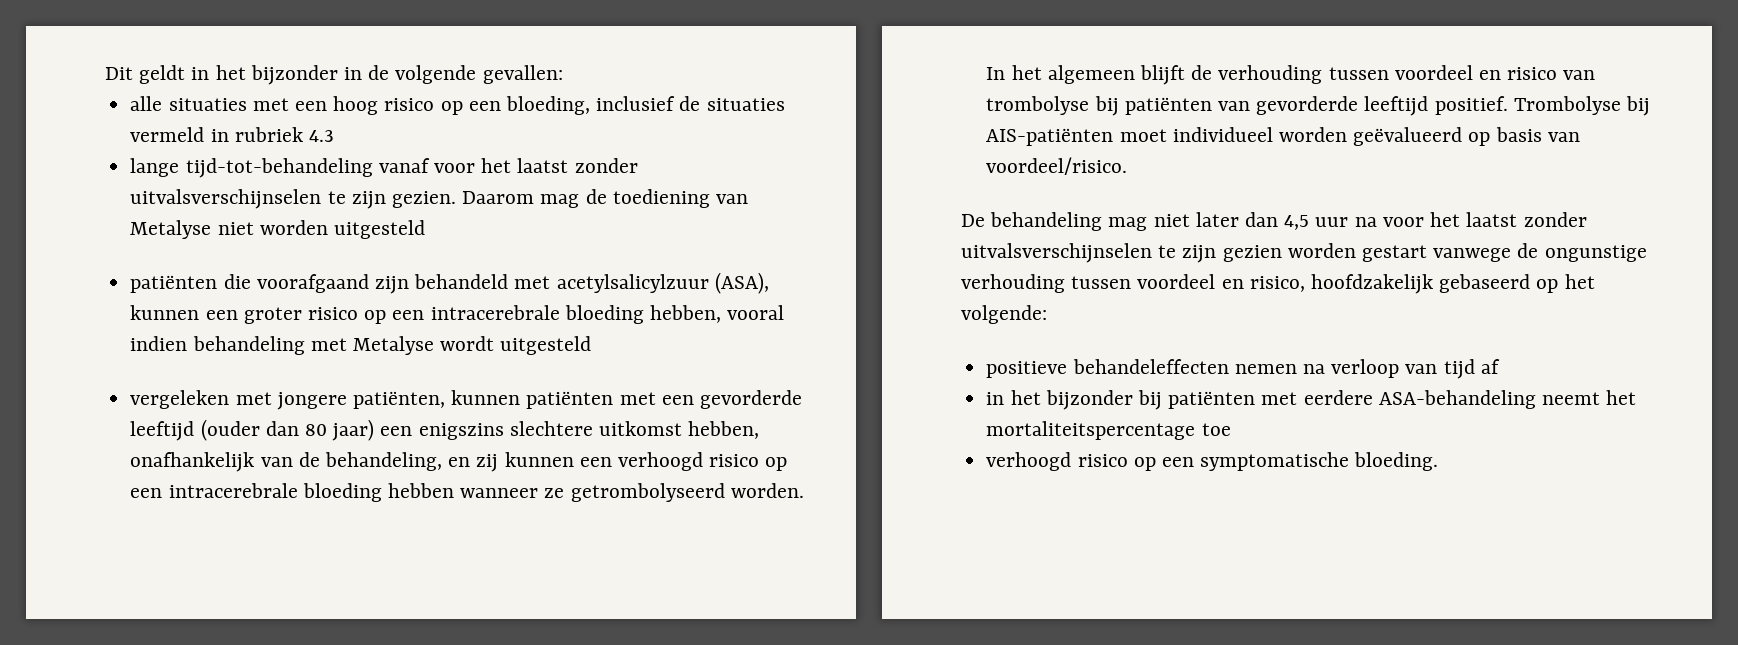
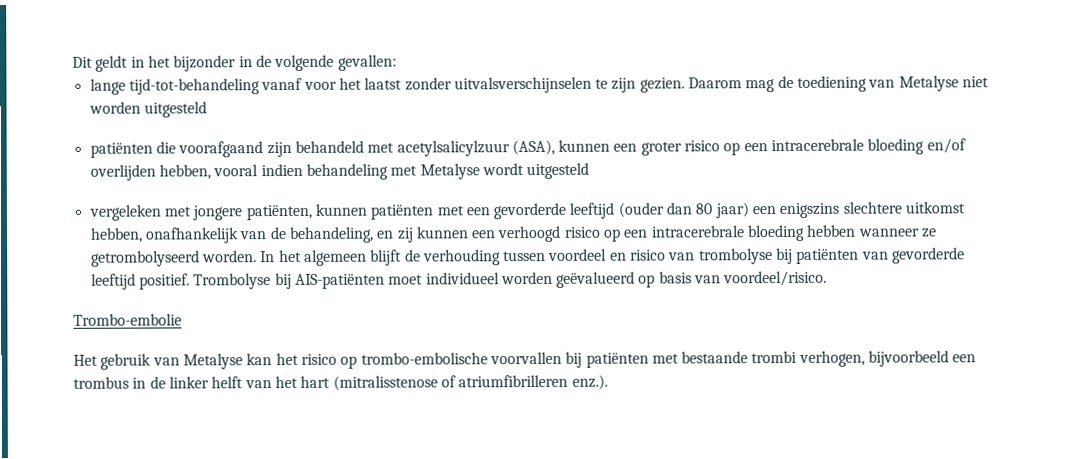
[130,96,785,115] [130,127,334,142] // alle situaties met een hoog risico op een bloeding, inclusief de situaties vermeld in rubriek 4.3 -> (397, 62) none
(644, 314) none -> [926,138,966,154] [89,164,156,181] en/of overlijden
[961,212,1587,231] [961,243,1647,263] [961,274,1595,294] [961,305,1047,324] [986,359,1500,379] [986,390,1637,410] [986,421,1231,440] [986,452,1439,471] De behandeling mag niet later dan 4,5 uur na voor het laatst zonder uitvalsverschijnselen te zijn gezien worden gestart vanwege de ongunstige verhouding tussen voordeel en risico, hoofdzakelijk gebaseerd op het volgende: // positieve behandeleffecten nemen na verloop van tijd af // in het bijzonder bij patiënten met eerdere ASA-behandeling neemt het mortaliteitspercentage toe // verhoogd risico op een symptomatische bloeding. -> [73,313,182,326] [73,350,977,370] [73,374,608,391] Trombo-embolie // Het gebruik van Metalyse kan het risico op trombo-embolische voorvallen bij patiënten met bestaande trombi verhogen, bijvoorbeeld een trombus in de linker helft van het hart (mitralisstenose of atriumfibrilleren enz.).

